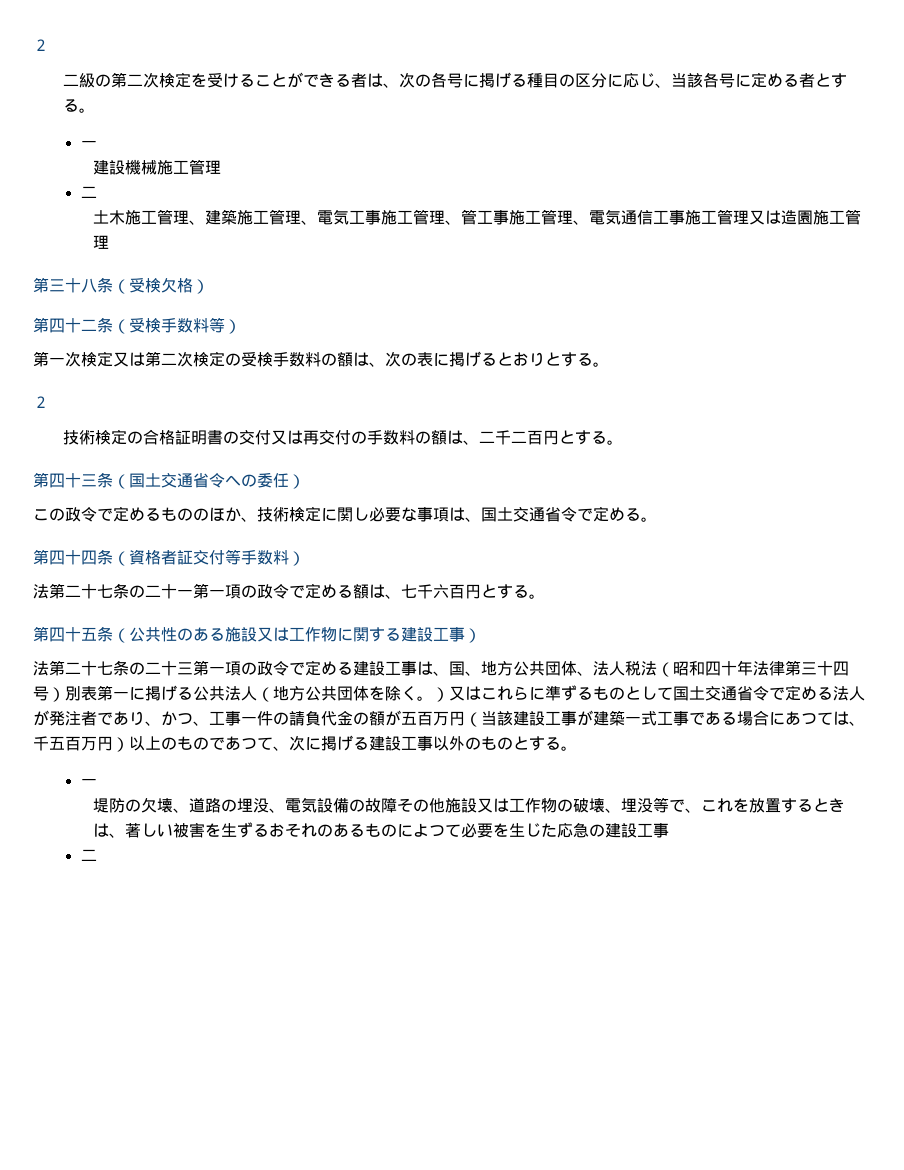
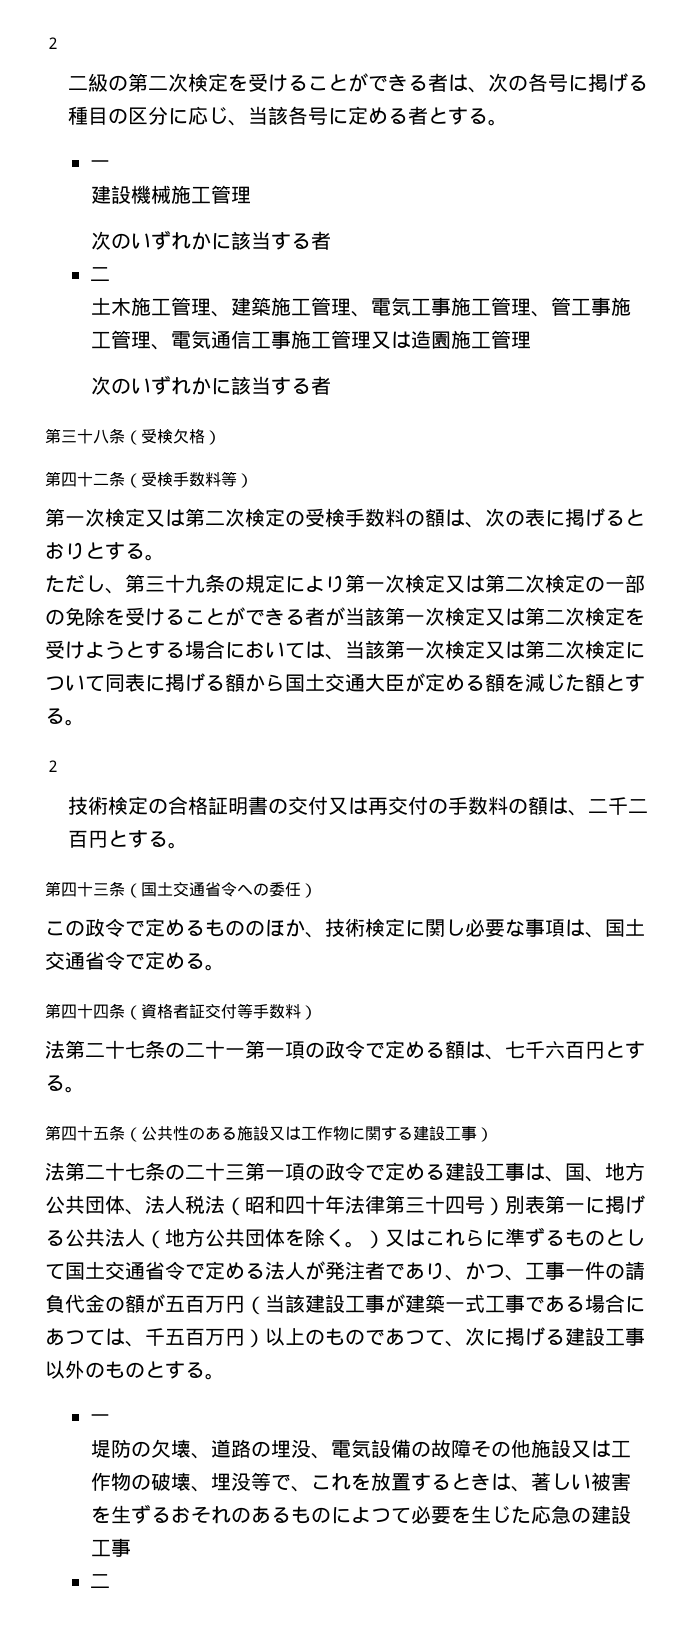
(222, 167) none -> [91,230,332,250] // 次のいずれかに該当する者
(110, 242) none -> [91,375,332,395] // 次のいずれかに該当する者
(609, 364) none -> [45,574,645,594] [45,607,645,626] [45,640,645,660] [45,673,645,692] [45,708,85,726] // ただし、第三十九条の規定により第一次検定又は第二次検定の一部の免除を受けることができる者が当該第一次検定又は第二次検定を受けようとする場合においては、当該第一次検定又は第二次検定について同表に掲げる額から国土交通大臣が定める額を減じた額とする。

